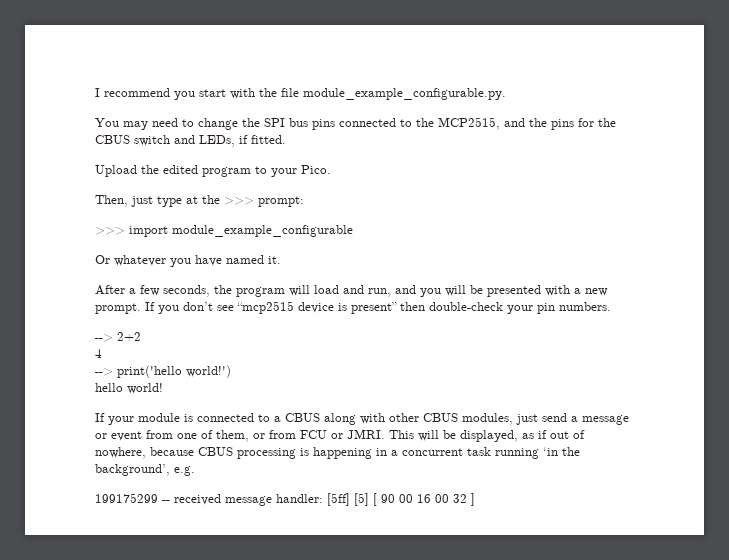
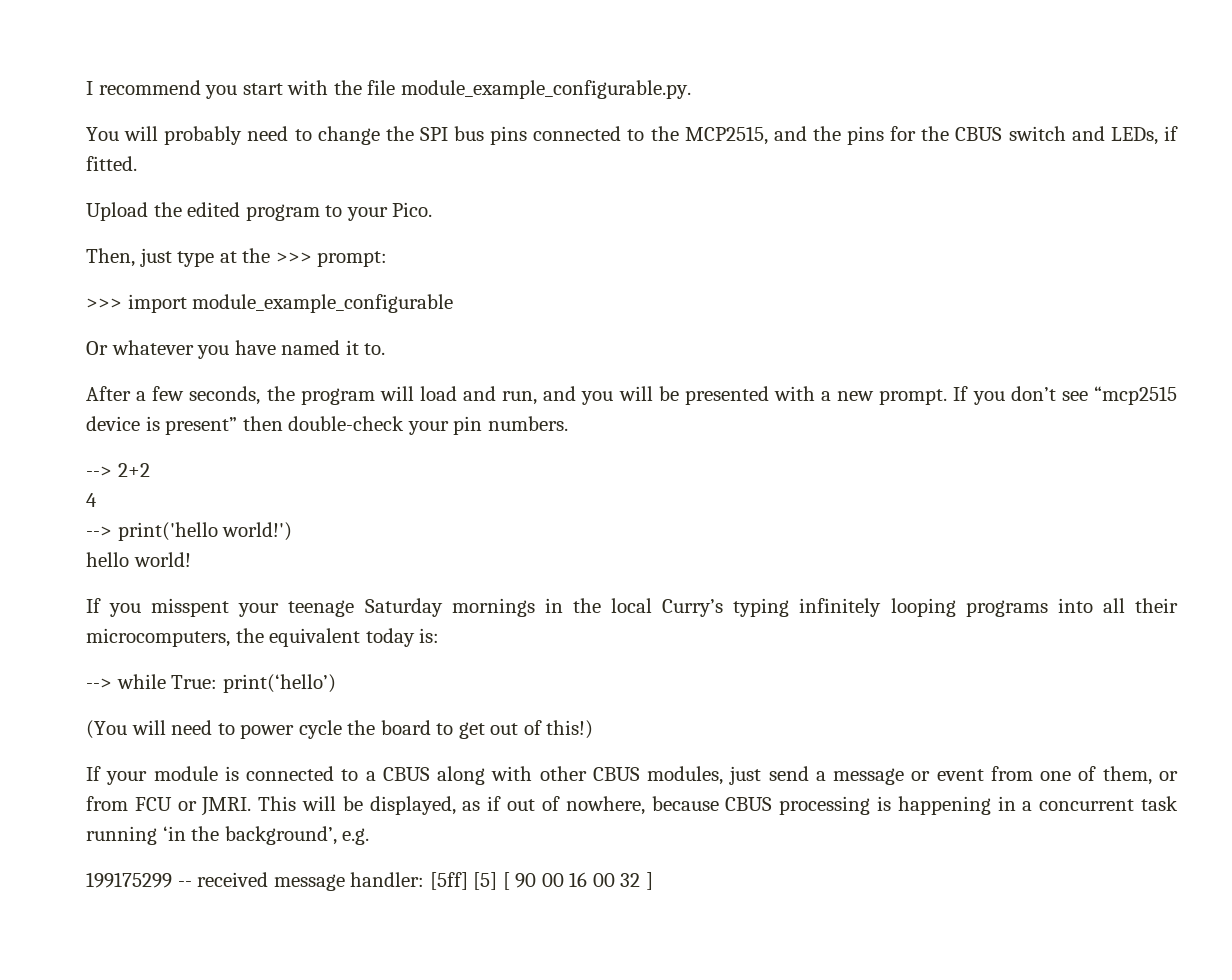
[123,121,148,130] may -> [124,126,243,145] will probably
[268,256,281,264] it. -> [345,340,386,355] it to.
(163, 388) none -> [86,598,1178,617] [86,628,440,647] [86,674,336,693] [86,720,594,739] // If you misspent your teenage Saturday mornings in the local Curry’s typing infinitely looping programs into all their microcomputers, the equivalent today is: // --> while True: print(‘hello’) // (You will need to power cycle the board to get out of this!)

